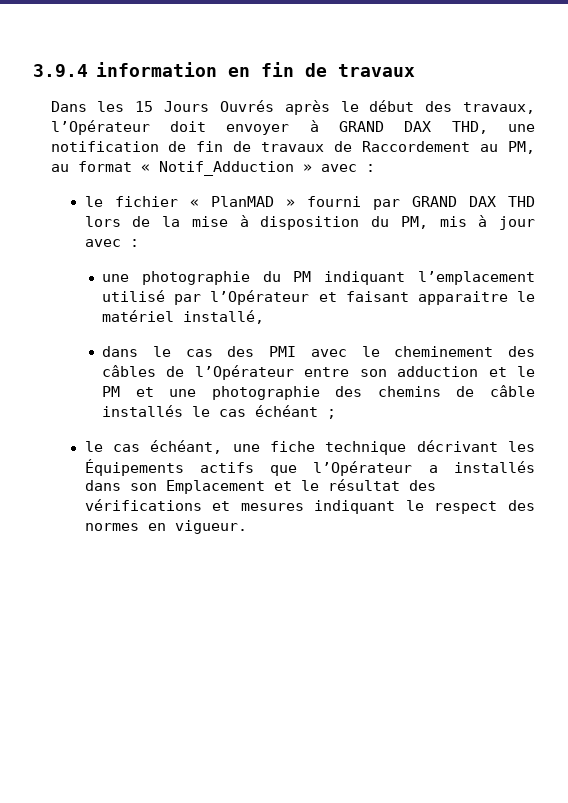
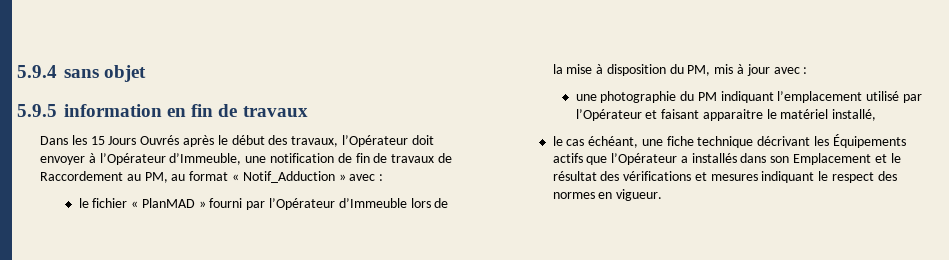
[33,64,88,77] 3.9.4 -> [17,65,147,82] [17,104,57,117] 5.9.4 sans objet // 5.9.5
[338,121,488,134] GRAND DAX THD, -> [99,153,242,165] l’Opérateur d’Immeuble,
[411,196,536,207] GRAND DAX THD -> [268,198,407,210] l’Opérateur d’Immeuble
[102,346,535,357] [102,365,535,380] [102,385,535,400] [102,405,337,419] // dans le cas des PMI avec le cheminement des câbles de l’Opérateur entre son adduction et le PM et une photographie des chemins de câble installés le cas échéant ; -> (877, 115) none

